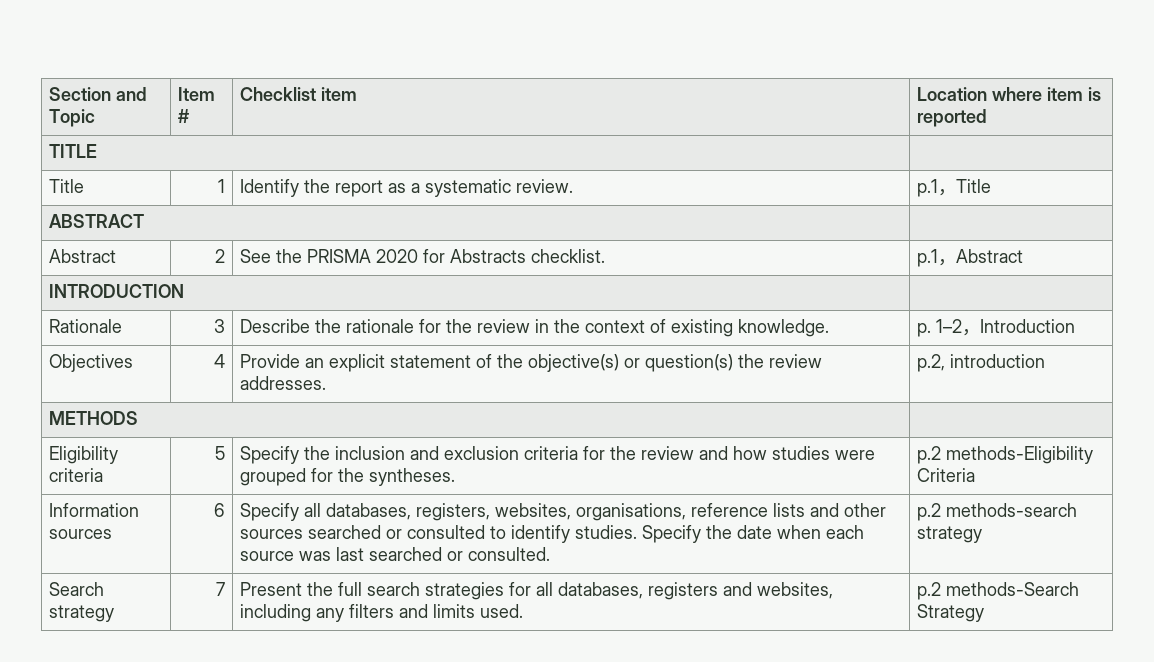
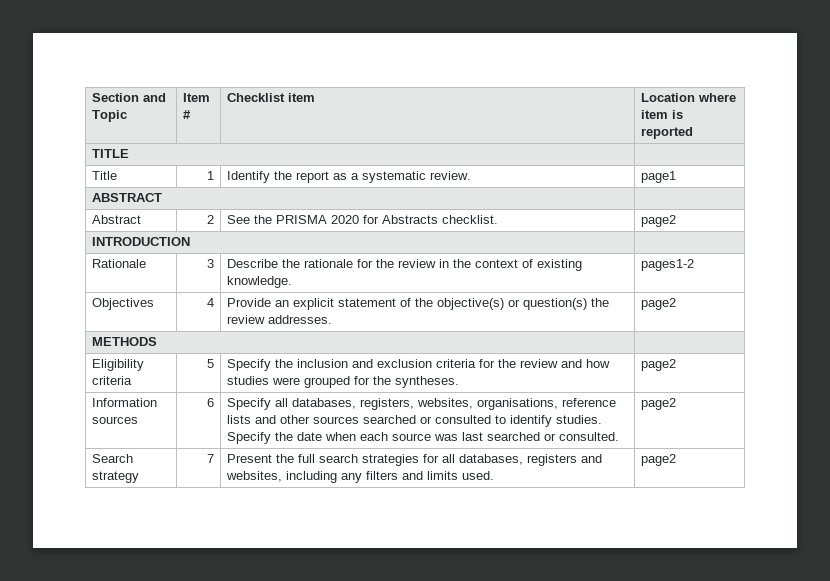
[917,179,992,197] p.1，Title -> [640,171,676,183] page1
[917,249,1024,267] p.1，Abstract -> [640,215,676,227] page2
[917,319,1076,337] p. 1–2，Introduction -> [640,259,694,271] pages1-2
[917,354,1046,372] p.2, introduction -> [640,298,676,310] page2
[917,446,1094,464] [917,468,976,482] p.2 methods-Eligibility Criteria -> [640,359,676,371] page2
[917,503,1078,521] [917,526,983,543] p.2 methods-search strategy -> [640,398,676,410] page2
[917,582,1080,600] [917,604,985,622] p.2 methods-Search Strategy -> [640,454,676,466] page2

